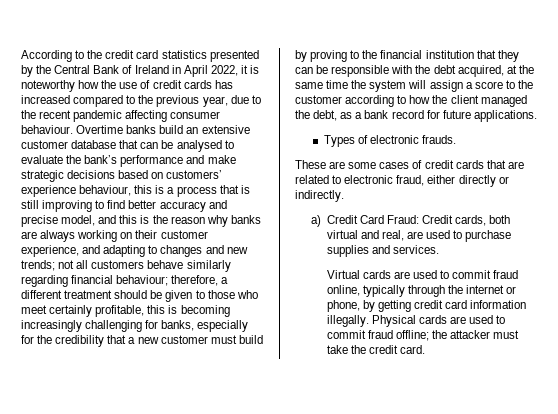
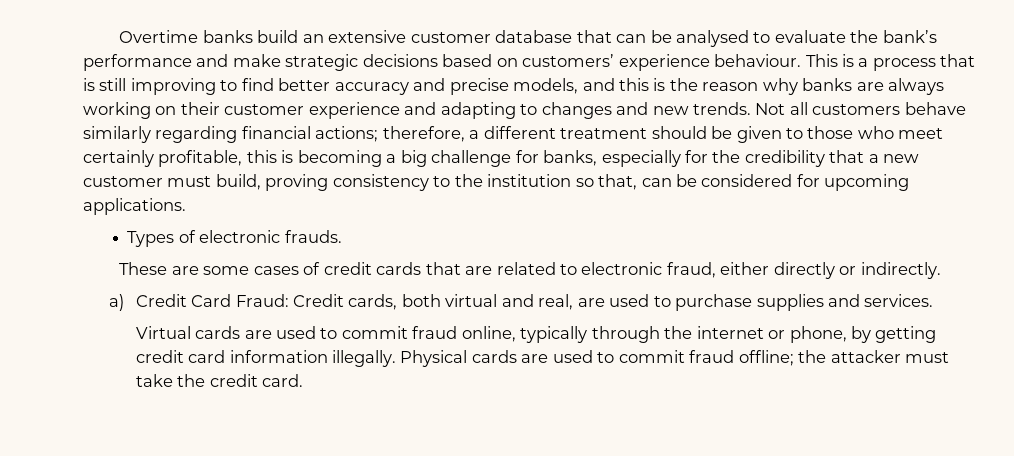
[21,50,259,62] [21,65,260,77] [21,80,233,92] [21,95,261,107] [21,110,221,122] [21,125,73,134] According to the credit card statistics presented by the Central Bank of Ireland in April 2022, it is noteworthy how the use of credit cards has increased compared to the previous year, due to the recent pandemic affecting consumer behaviour. -> (119, 36) none
[79,185,153,196] behaviour, this -> [714,54,838,67] behaviour. This
[61,215,96,226] model, -> [513,78,579,94] models,
[21,245,79,257] experience, -> [308,102,400,119] experience
[21,260,75,271] trends; not -> [693,102,786,115] trends. Not
[116,275,169,286] behaviour; -> [315,126,379,142] actions;
[21,320,143,332] increasingly challenging -> [386,150,512,167] a big challenge
[238,335,263,344] [295,50,519,62] [295,65,534,77] [295,80,533,92] [295,95,527,107] [295,110,471,121] build by proving to the financial institution that they can be responsible with the debt acquired, at the same time the system will assign a score to the customer according to how the client managed the debt, as a bank record for future -> [215,174,910,191] build, proving consistency to the institution so that, can be considered for upcoming

